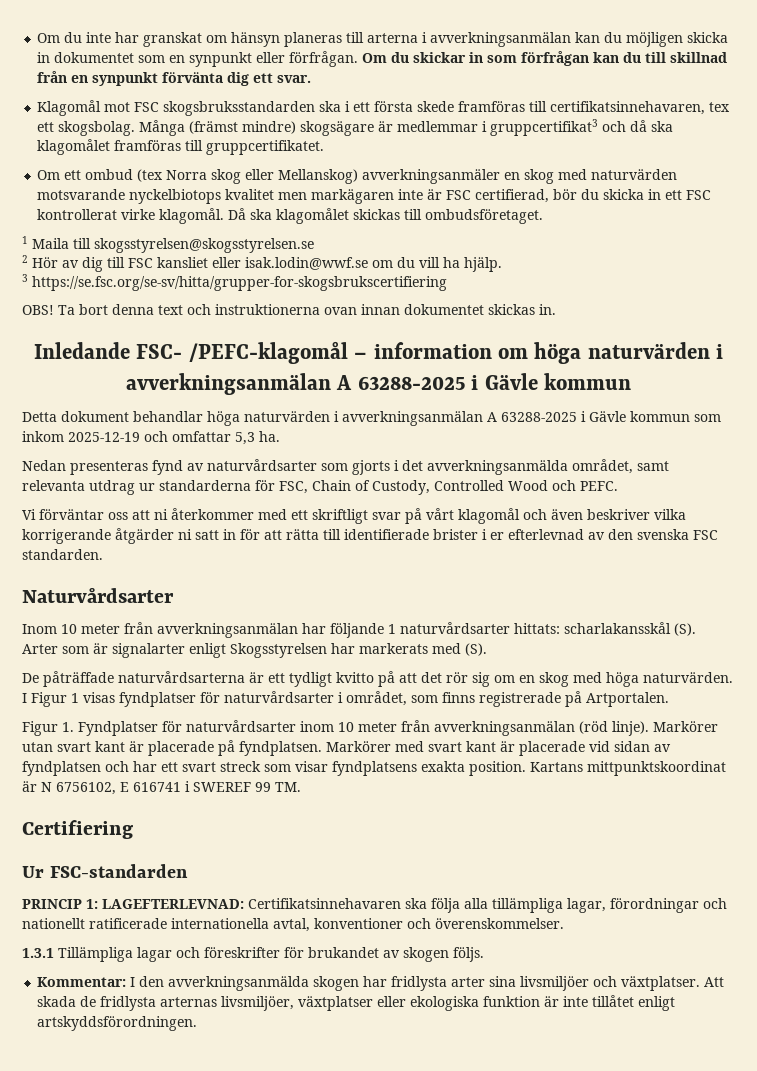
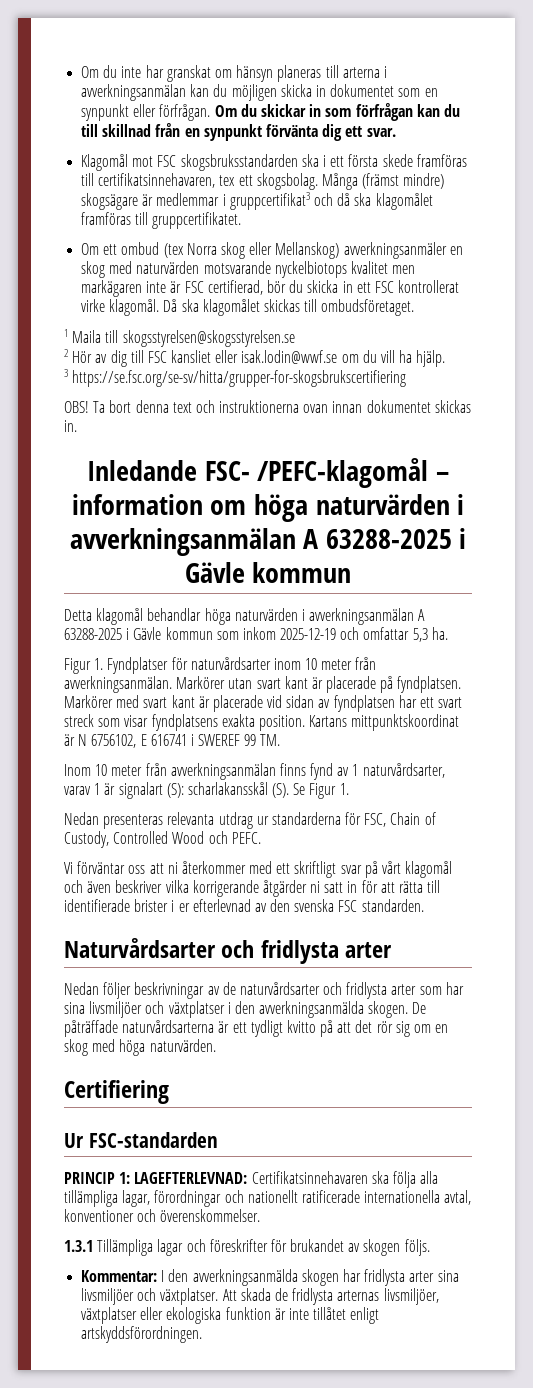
[61,411,129,422] dokument -> [96,608,144,625] klagomål
[22,459,669,475] Nedan presenteras fynd av naturvårdsarter som gjorts i det avverkningsanmälda området, samt -> [64,657,377,674] [64,676,462,693] [64,695,463,712] [64,714,460,731] [64,734,281,748] [64,763,445,780] [64,782,349,799] [64,812,164,829] Figur 1. Fyndplatser för naturvårdsarter inom 10 meter från avverkningsanmälan. Markörer utan svart kant är placerade på fyndplatsen. Markörer med svart kant är placerade vid sidan av fyndplatsen har ett svart streck som visar fyndplatsens exakta position. Kartans mittpunktskoordinat är N 6756102, E 616741 i SWEREF 99 TM. // Inom 10 meter från avverkningsanmälan finns fynd av 1 naturvårdsarter, varav 1 är signalart (S): scharlakansskål (S). Se Figur 1. // Nedan presenteras
[22,622,696,638] [22,643,487,658] // Inom 10 meter från avverkningsanmälan har följande 1 naturvårdsarter hittats: scharlakansskål (S). Arter som är signalarter enligt Skogsstyrelsen har markerats med (S). // -> [221,940,393,964] [64,982,464,999] [64,1001,409,1018] och fridlysta arter // Nedan följer beskrivningar av de naturvårdsarter och fridlysta arter som har sina livsmiljöer och växtplatser i den avverkningsanmälda skogen.
[22,691,669,707] [22,720,718,736] [22,740,671,756] [22,761,726,776] [22,781,301,795] I Figur 1 visas fyndplatser för naturvårdsarter i området, som finns registrerade på Artportalen. // Figur 1. Fyndplatser för naturvårdsarter inom 10 meter från avverkningsanmälan (röd linje). Markörer utan svart kant är placerade på fyndplatsen. Markörer med svart kant är placerade vid sidan av fyndplatsen och har ett svart streck som visar fyndplatsens exakta position. Kartans mittpunktskoordinat är N 6756102, E 616741 i SWEREF 99 TM. -> (216, 1045) none

